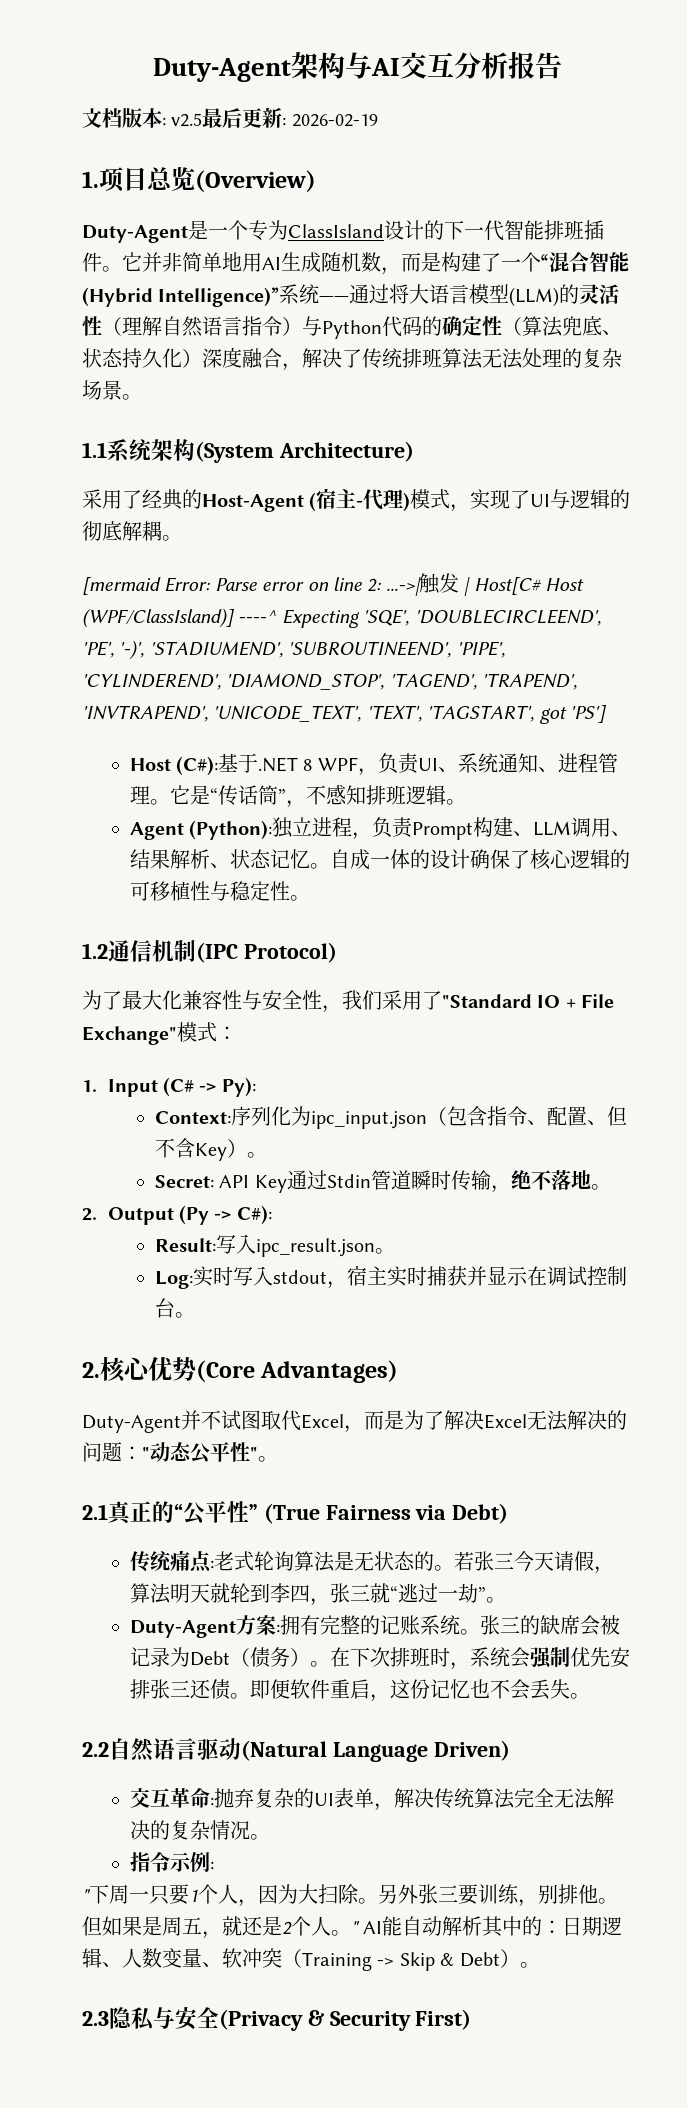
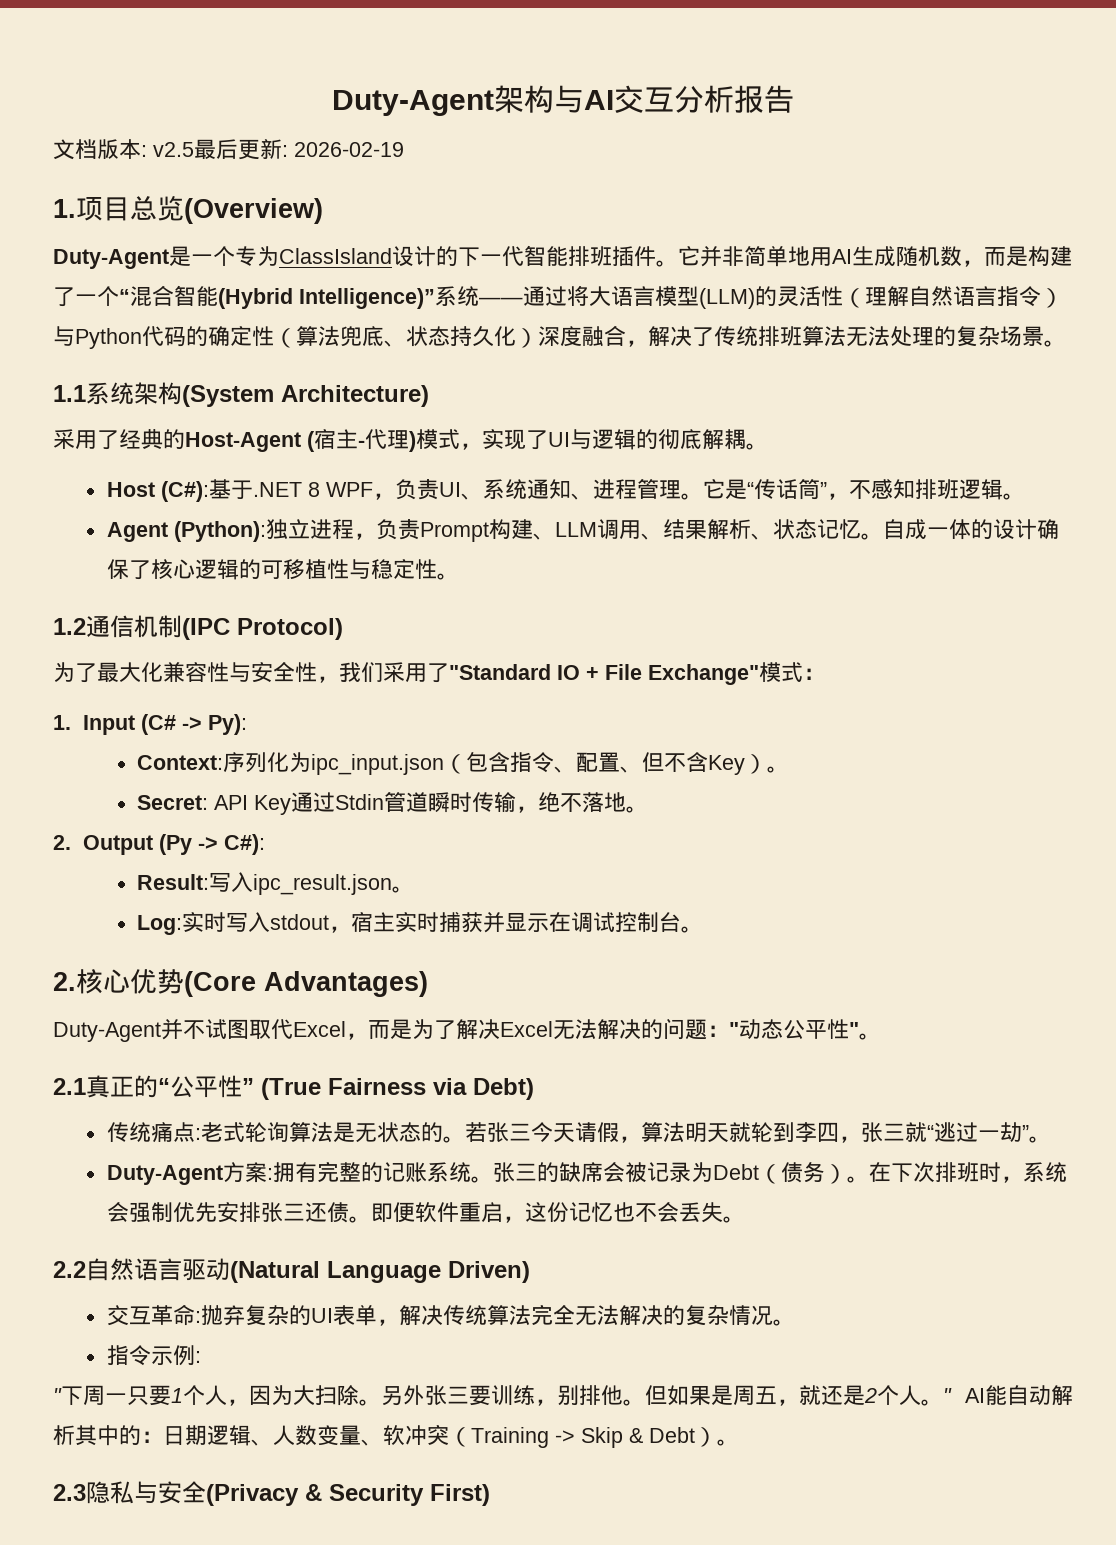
[82,573,584,596] [82,608,601,628] [82,640,505,660] [82,673,578,690] [82,705,606,724] // [mermaid Error: Parse error on line 2: ...->|触发 | Host[C# Host (WPF/ClassIsland)] ----^ Expecting 'SQE', 'DOUBLECIRCLEEND', 'PE', '-)', 'STADIUMEND', 'SUBROUTINEEND', 'PIPE', 'CYLINDEREND', 'DIAMOND_STOP', 'TAGEND', 'TRAPEND', 'INVTRAPEND', 'UNICODE_TEXT', 'TEXT', 'TAGSTART', got 'PS'] -> (768, 446) none

